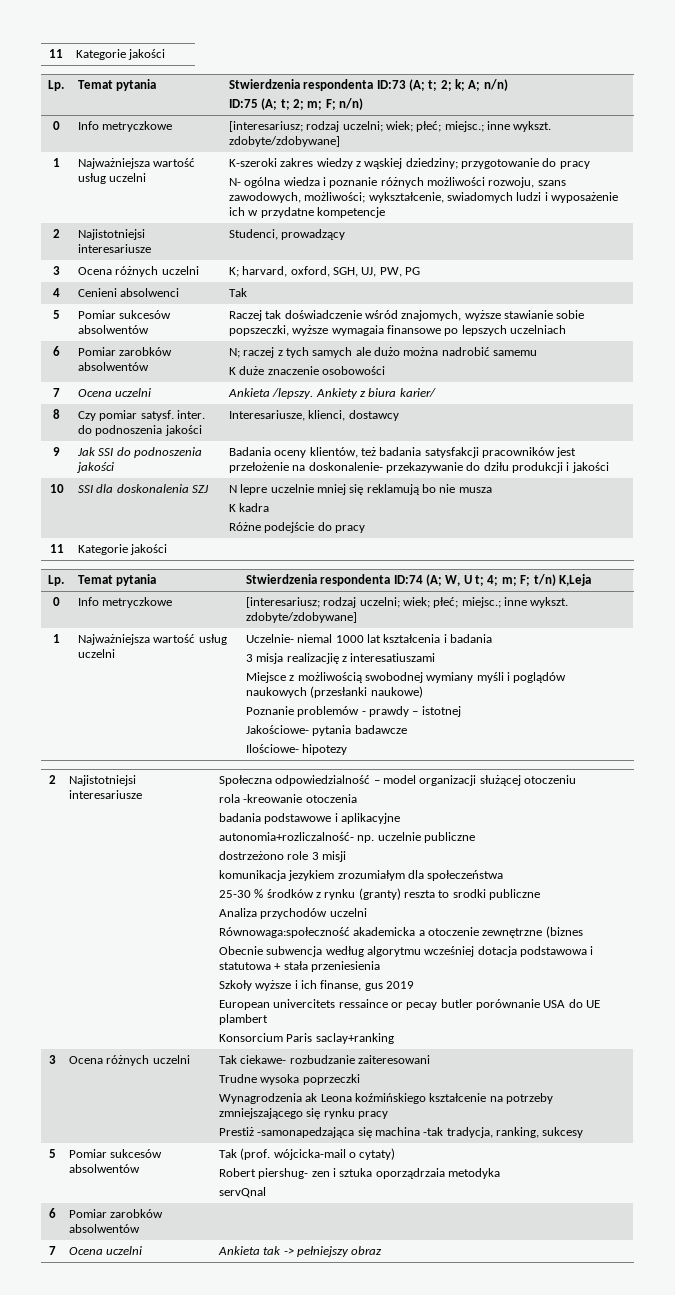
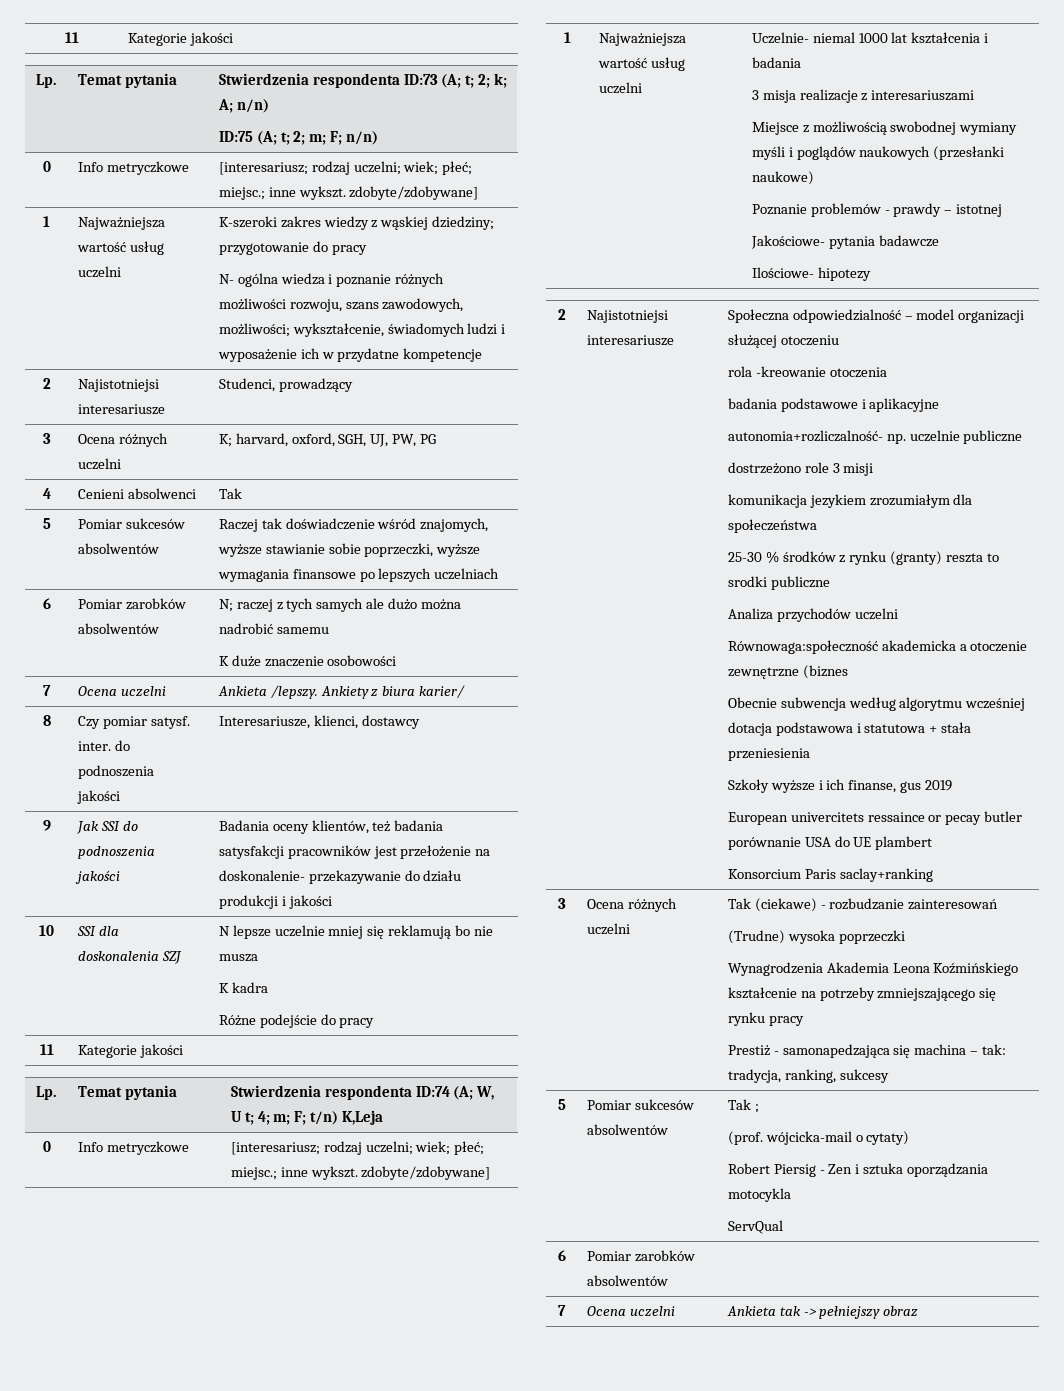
[446,192,513,203] swiadomych -> [387,323,465,337] świadomych
[228,325,384,336] popszeczki, wyższe wymagaia -> [364,543,481,557] [217,569,289,582] poprzeczki, wyższe wymagania
[483,462,509,471] dziłu -> [423,870,462,882] działu
[240,484,268,495] lepre -> [232,925,271,939] lepsze
[286,653,436,664] realizacjię z interesatiuszami -> [799,89,975,103] realizacje z interesariuszami
[240,1055,430,1064] [218,1074,257,1083] ciekawe- rozbudzanie zaiteresowani // Trudne -> [754,898,999,912] [727,930,785,944] (ciekawe) - rozbudzanie zainteresowań // (Trudne)
[305,1093,426,1104] ak Leona koźmińskiego -> [826,962,1019,976] Akademia Leona Koźmińskiego
[257,1127,444,1138] -samonapedzająca się machina -tak -> [773,1044,1007,1058] - samonapedzająca się machina – tak:
(237, 1153) none -> [754,1104,759,1113] ; //
[258,1168,501,1179] [218,1187,266,1198] piershug- zen i sztuka oporządrzaia metodyka // servQnal -> [773,1163,989,1177] [727,1188,791,1202] [727,1220,783,1234] Piersig - Zen i sztuka oporządzania motocykla // ServQual

